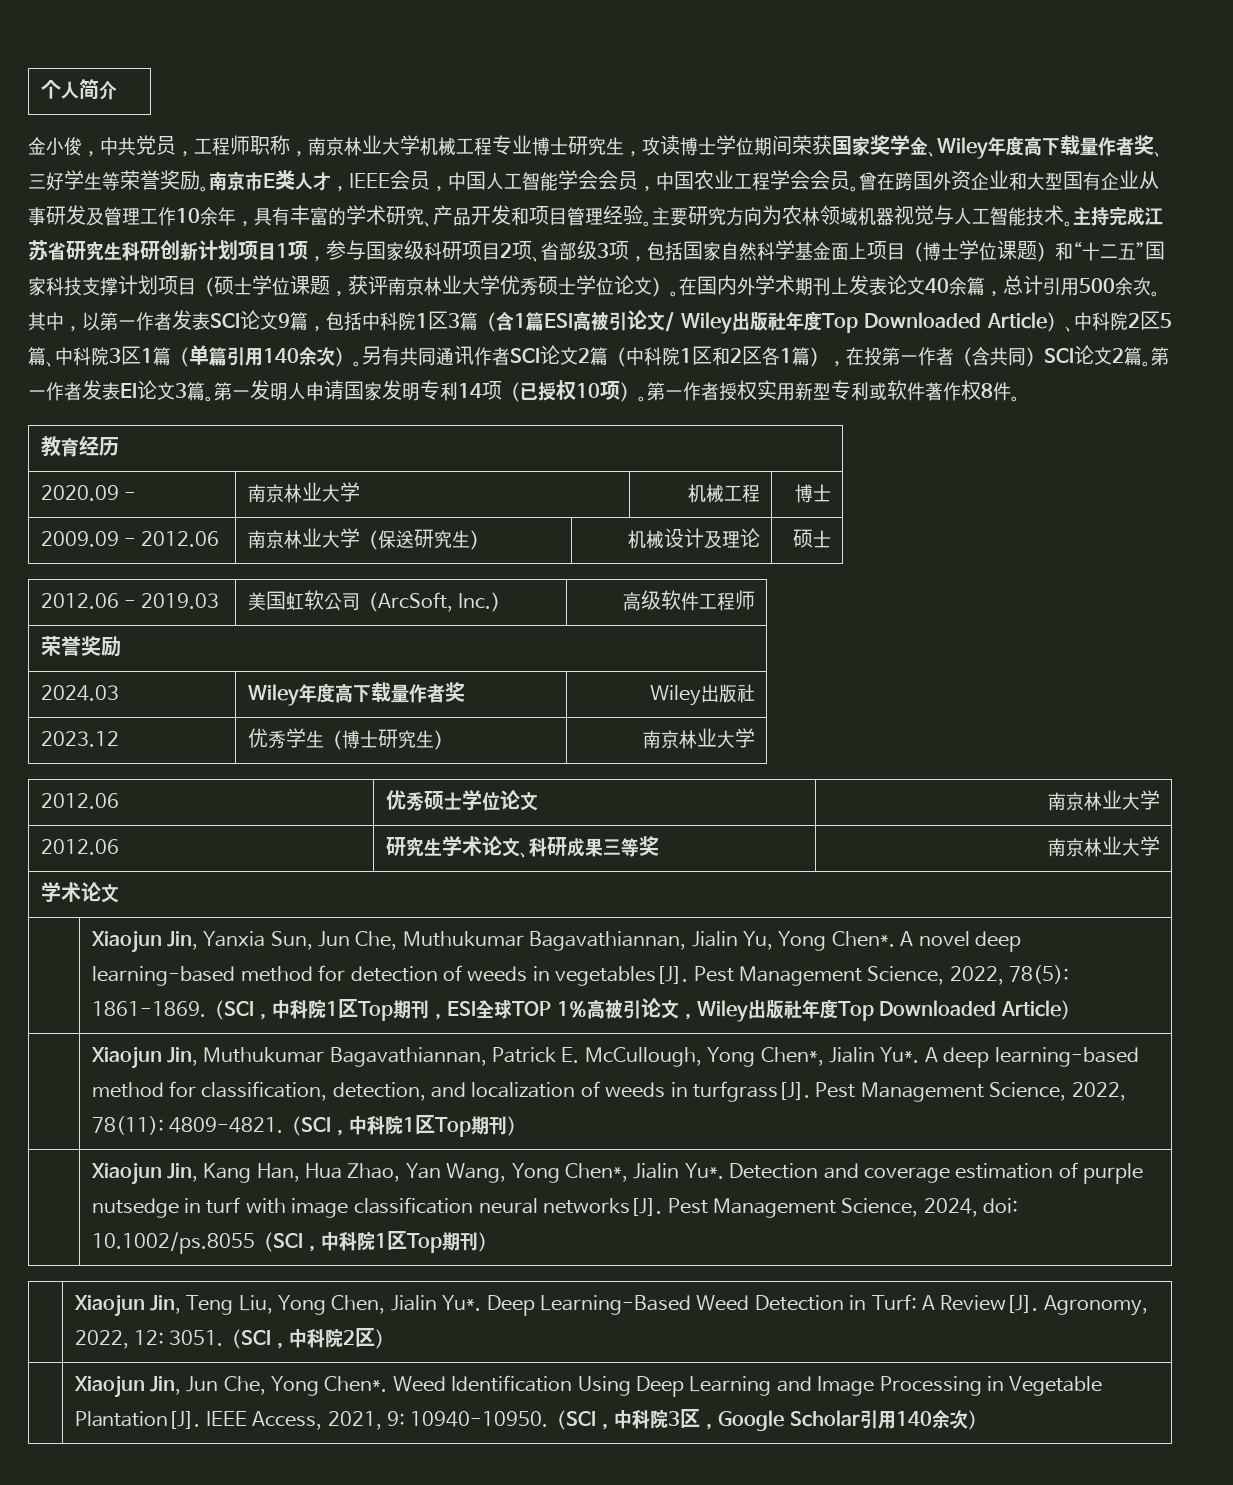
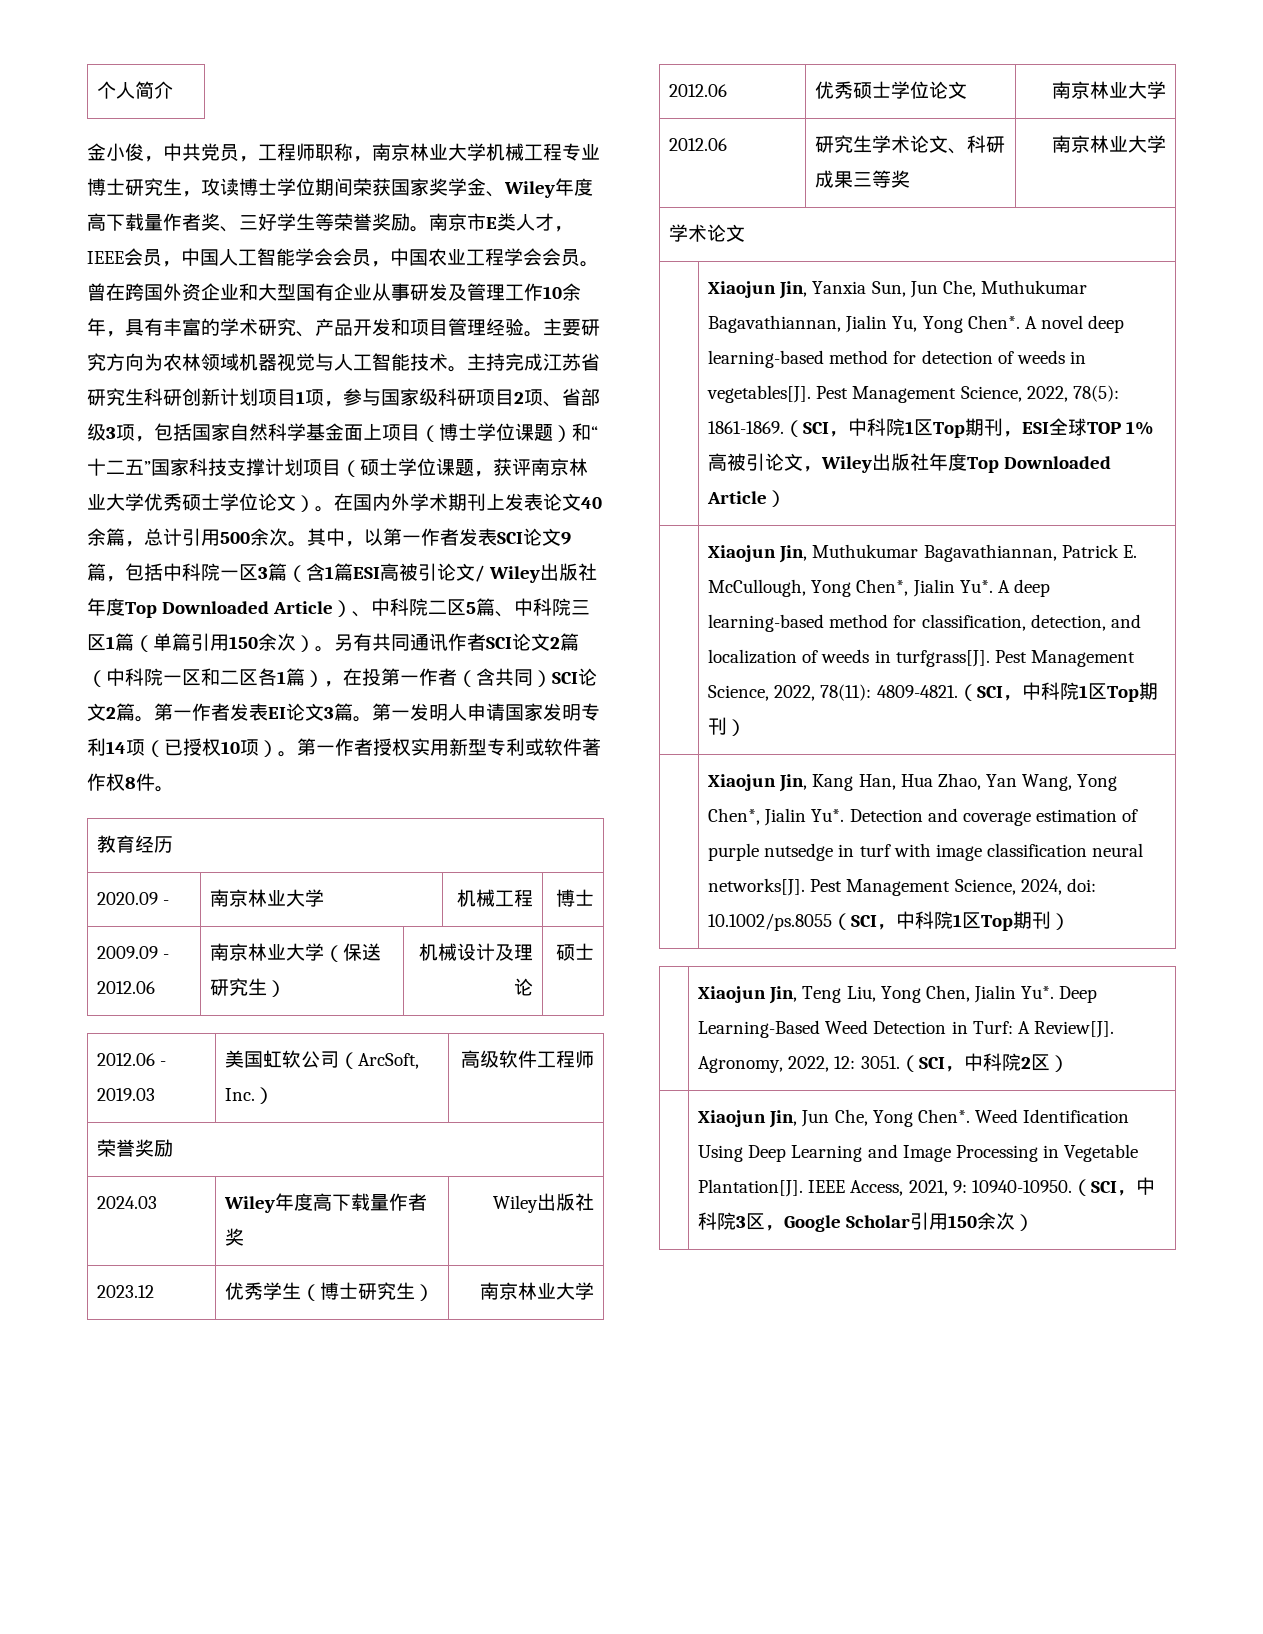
[416,313,428,328] 1 -> [220,570,239,579] 一
[1128,313,1140,328] 2 -> [428,600,448,614] 二
[109,348,121,363] 3 -> [571,600,591,615] 三
[263,348,299,363] 140 -> [229,636,258,649] 150
[680,346,742,366] 1区和2 -> [163,668,239,686] 一区和二
[895,1411,932,1426] 140 -> [948,1215,978,1228] 150

